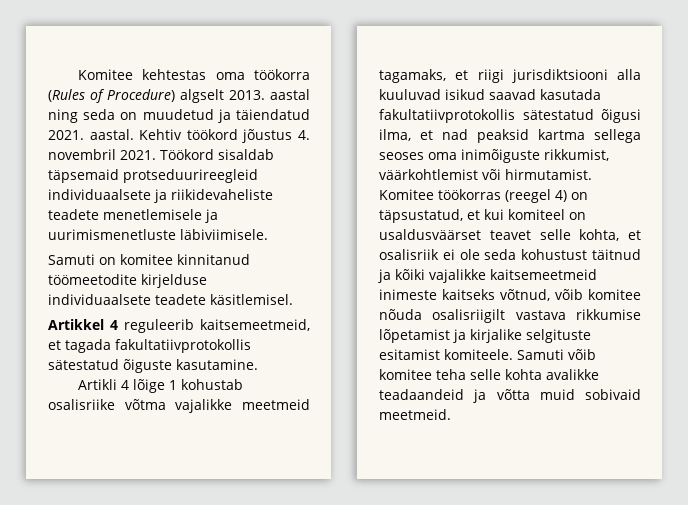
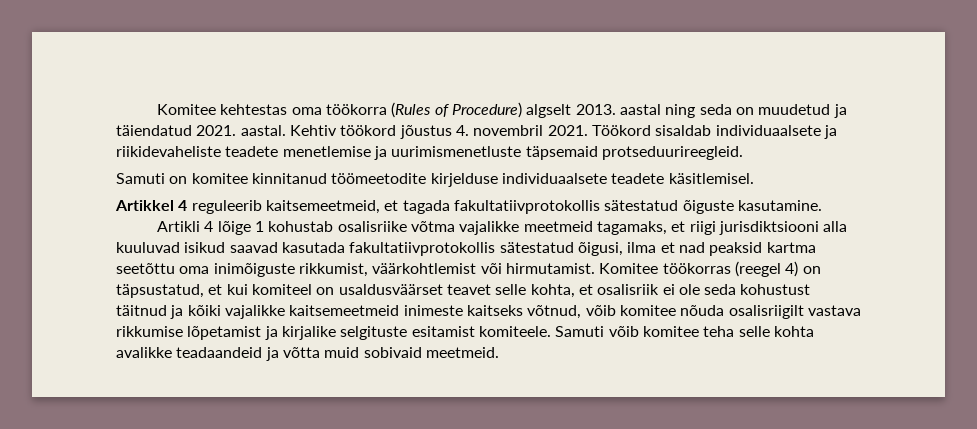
[48,169,258,183] täpsemaid protseduurireegleid -> (712, 130) none
[103,209,202,220] menetlemisele -> [282,146,371,157] menetlemise
[180,229,268,240] läbiviimisele. -> [525,146,743,160] täpsemaid protseduurireegleid.
[601,109,641,123] [379,129,411,141] õigusi ilma, -> [577,242,657,256] õigusi, ilma
[594,129,641,143] [379,152,424,160] sellega seoses -> [116,263,175,274] seetõttu

